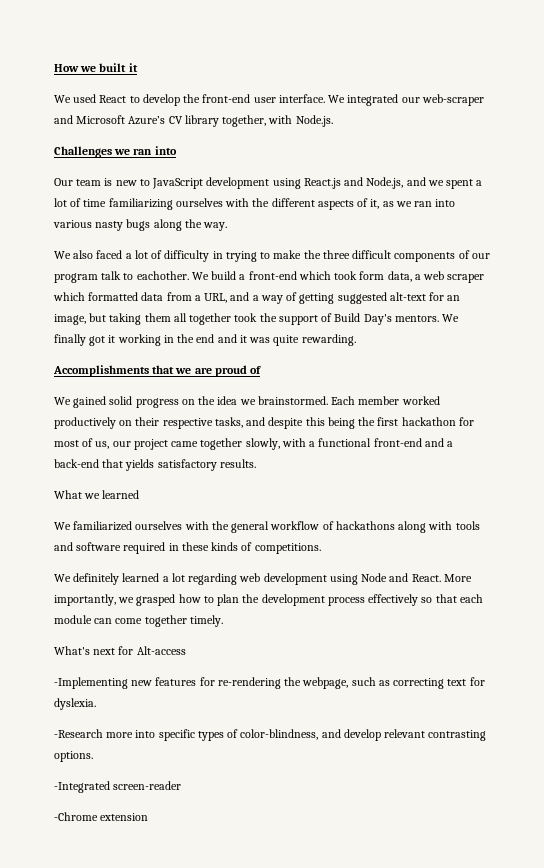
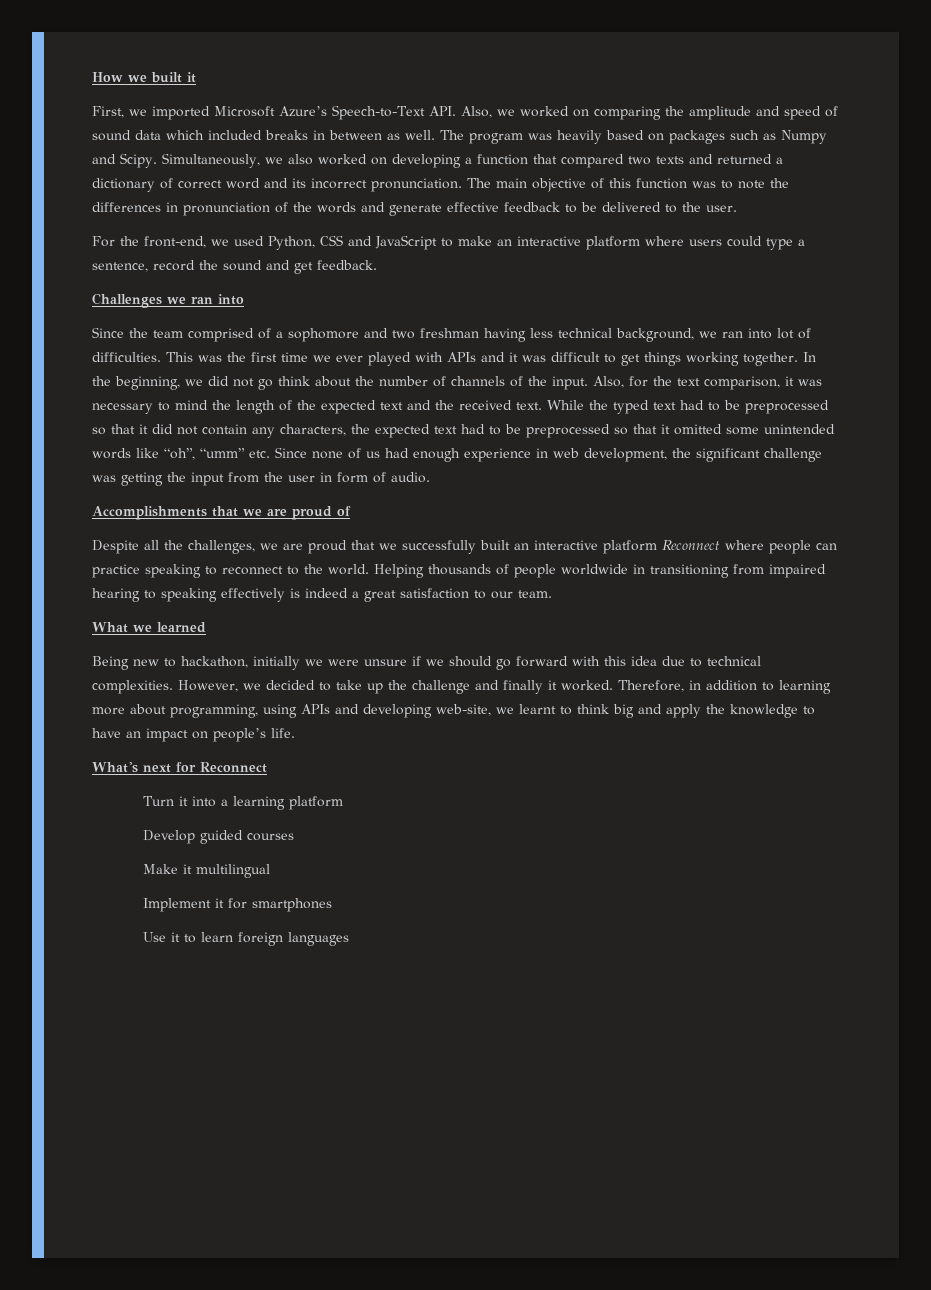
[54,94,484,106] [54,115,333,127] [54,146,177,158] [54,177,483,189] [54,198,456,210] [53,219,228,231] [54,250,490,262] [54,271,485,283] [53,292,461,304] [54,313,460,325] [54,334,356,346] We used React to develop the front-end user interface. We integrated our web-scraper and Microsoft Azure’s CV library together, with Node.js. // Challenges we ran into // Our team is new to JavaScript development using React.js and Node.js, and we spent a lot of time familiarizing ourselves with the different aspects of it, as we ran into various nasty bugs along the way. // We also faced a lot of difficulty in trying to make the three difficult components of our program talk to eachother. We build a front-end which took form data, a web scraper which formatted data from a URL, and a way of getting suggested alt-text for an image, but taking them all together took the support of Build Day's mentors. We finally got it working in the end and it was quite rewarding. -> [92,105,838,120] [92,130,827,144] [92,153,783,168] [92,178,789,192] [92,202,737,216] [92,235,805,250] [92,260,377,274] [92,293,244,308] [92,327,811,342] [92,352,816,366] [92,376,822,390] [92,400,829,414] [92,424,835,438] [92,447,822,462] [92,472,430,486] First, we imported Microsoft Azure’s Speech-to-Text API. Also, we worked on comparing the amplitude and speed of sound data which included breaks in between as well. The program was heavily based on packages such as Numpy and Scipy. Simultaneously, we also worked on developing a function that compared two texts and returned a dictionary of correct word and its incorrect pronunciation. The main objective of this function was to note the differences in pronunciation of the words and generate effective feedback to be delivered to the user. // For the front-end, we used Python, CSS and JavaScript to make an interactive platform where users could type a sentence, record the sound and get feedback. // Challenges we ran into // Since the team comprised of a sophomore and two freshman having less technical background, we ran into lot of difficulties. This was the first time we ever played with APIs and it was difficult to get things working together. In the beginning, we did not go think about the number of channels of the input. Also, for the text comparison, it was necessary to mind the length of the expected text and the received text. While the typed text had to be preprocessed so that it did not contain any characters, the expected text had to be preprocessed so that it omitted some unintended words like “oh”, “umm” etc. Since none of us had enough experience in web development, the significant challenge was getting the input from the user in form of audio.
[54,396,440,408] [54,417,474,429] [54,438,454,450] [54,459,256,471] [54,490,140,499] [54,521,480,533] [54,542,321,554] [54,573,472,585] [54,594,483,606] [54,615,223,627] [54,646,186,655] [54,677,485,689] [54,698,96,710] [54,729,487,741] [54,751,93,762] [54,781,182,793] [54,812,149,821] We gained solid progress on the idea we brainstormed. Each member worked productively on their respective tasks, and despite this being the first hackathon for most of us, our project came together slowly, with a functional front-end and a back-end that yields satisfactory results. // What we learned // We familiarized ourselves with the general workflow of hackathons along with tools and software required in these kinds of competitions. // We definitely learned a lot regarding web development using Node and React. More importantly, we grasped how to plan the development process effectively so that each module can come together timely. // What's next for Alt-access // -Implementing new features for re-rendering the webpage, such as correcting text for dyslexia. // -Research more into specific types of color-blindness, and develop relevant contrasting options. // -Integrated screen-reader // -Chrome extension -> [92,540,837,554] [92,564,826,578] [92,588,552,602] [92,622,206,633] [92,656,761,670] [92,680,831,694] [92,704,815,718] [92,728,295,742] [92,762,267,773] [142,796,343,810] [142,830,294,844] [142,864,270,878] [142,898,332,912] [142,932,349,946] Despite all the challenges, we are proud that we successfully built an interactive platform Reconnect where people can practice speaking to reconnect to the world. Helping thousands of people worldwide in transitioning from impaired hearing to speaking effectively is indeed a great satisfaction to our team. // What we learned // Being new to hackathon, initially we were unsure if we should go forward with this idea due to technical complexities. However, we decided to take up the challenge and finally it worked. Therefore, in addition to learning more about programming, using APIs and developing web-site, we learnt to think big and apply the knowledge to have an impact on people’s life. // What's next for Reconnect // Turn it into a learning platform // Develop guided courses // Make it multilingual // Implement it for smartphones // Use it to learn foreign languages

